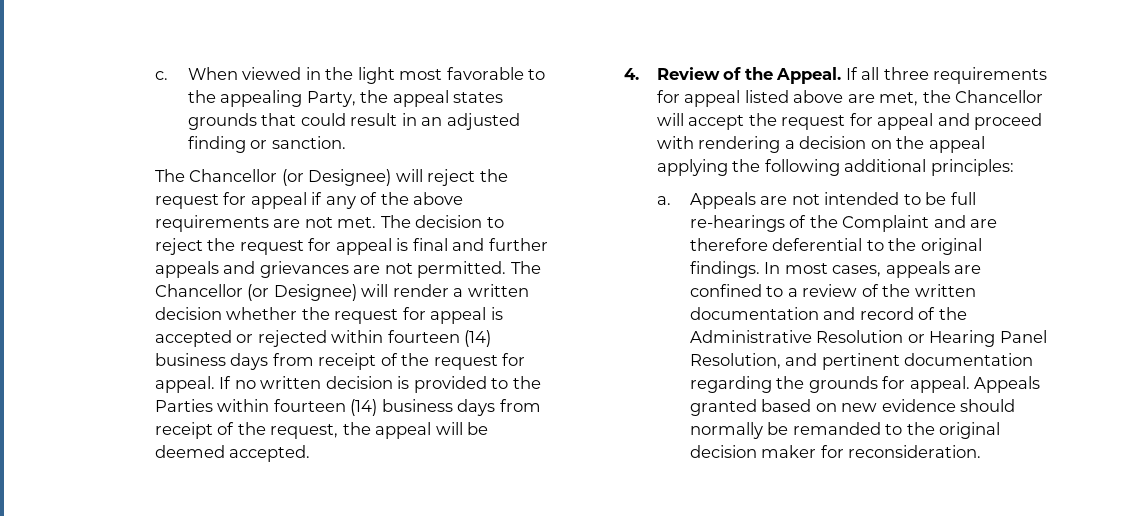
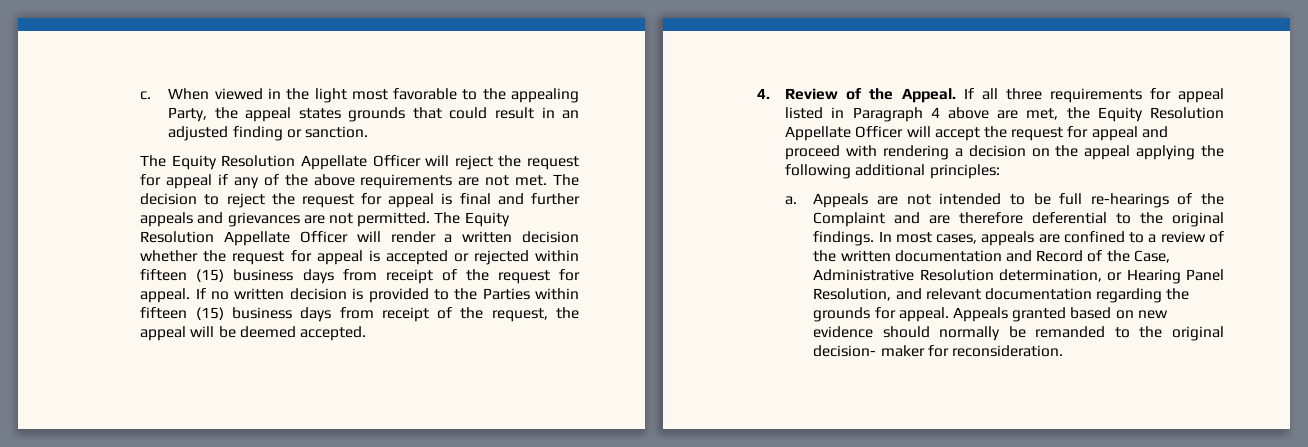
[189,169,392,186] Chancellor (or Designee) -> [171,155,421,170] Equity Resolution Appellate Officer
[154,284,357,301] Chancellor (or Designee) -> [464,212,510,227] [140,231,348,246] Equity Resolution Appellate Officer
[387,330,492,347] fourteen (14) -> [140,269,225,282] fifteen (15)
[273,399,378,416] fourteen (14) -> [140,307,224,320] fifteen (15)
(789, 96) none -> [831,107,940,122] in Paragraph 4
[955,90,1044,103] Chancellor -> [1097,107,1224,122] [785,126,904,141] Equity Resolution Appellate Officer
[859,307,967,320] record of the -> [1036,250,1170,263] Record of the Case,
(904, 336) none -> [999,269,1103,282] determination,
[821,353,900,370] pertinent -> [925,288,981,300] relevant
[689,445,757,458] decision -> [813,345,877,357] decision-

